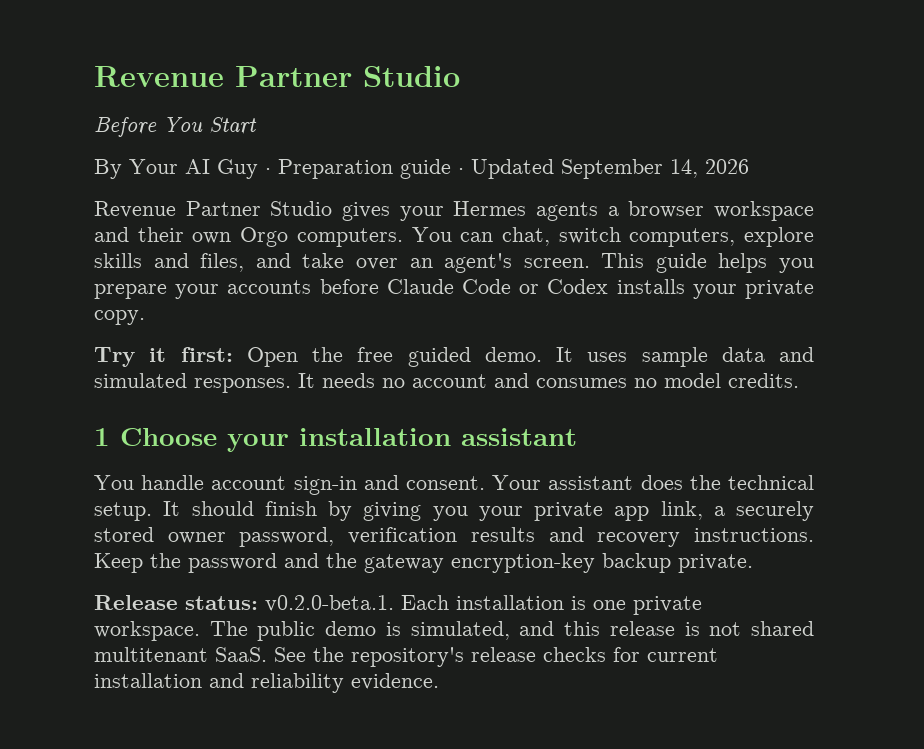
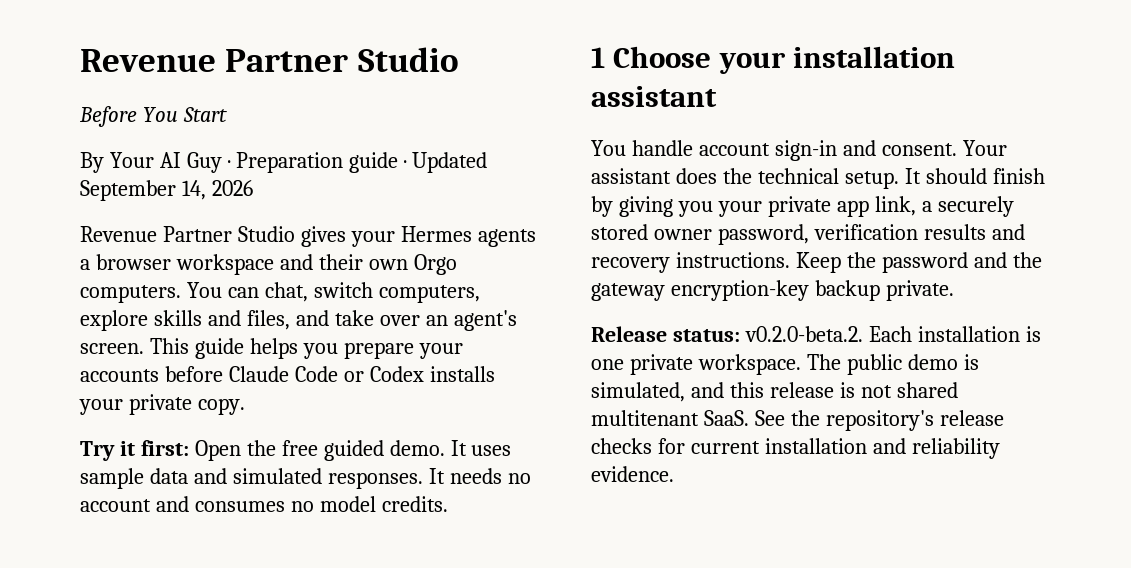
[265,595,394,612] v0.2.0-beta.1. -> [744,326,863,342] v0.2.0-beta.2.

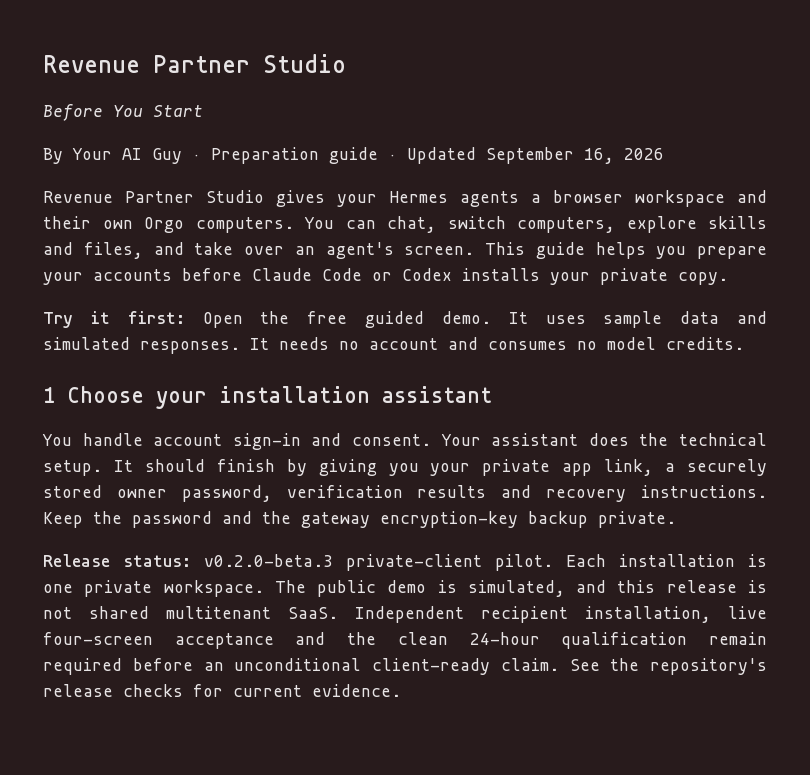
[181,180,206,200] 14, -> [584,148,614,164] 16,
[744,326,863,342] v0.2.0-beta.2. -> [204,554,553,571] v0.2.0-beta.3 private-client pilot.
(749, 418) none -> [355,606,767,623] [43,632,767,649] [43,658,559,675] Independent recipient installation, live four-screen acceptance and the clean 24-hour qualification remain required before an unconditional client-ready claim.
[764,438,1000,459] installation and reliability -> (302, 691) none

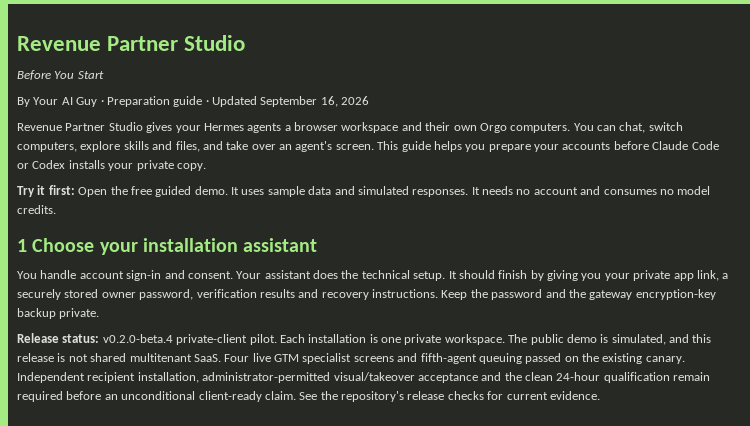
[204,554,333,567] v0.2.0-beta.3 -> [102,334,173,343] v0.2.0-beta.4
(338, 613) none -> [224,353,685,364] Four live GTM specialist screens and fifth-agent queuing passed on the existing canary.
[728,606,767,619] [43,632,153,645] live four-screen -> [202,372,415,383] administrator-permitted visual/takeover

